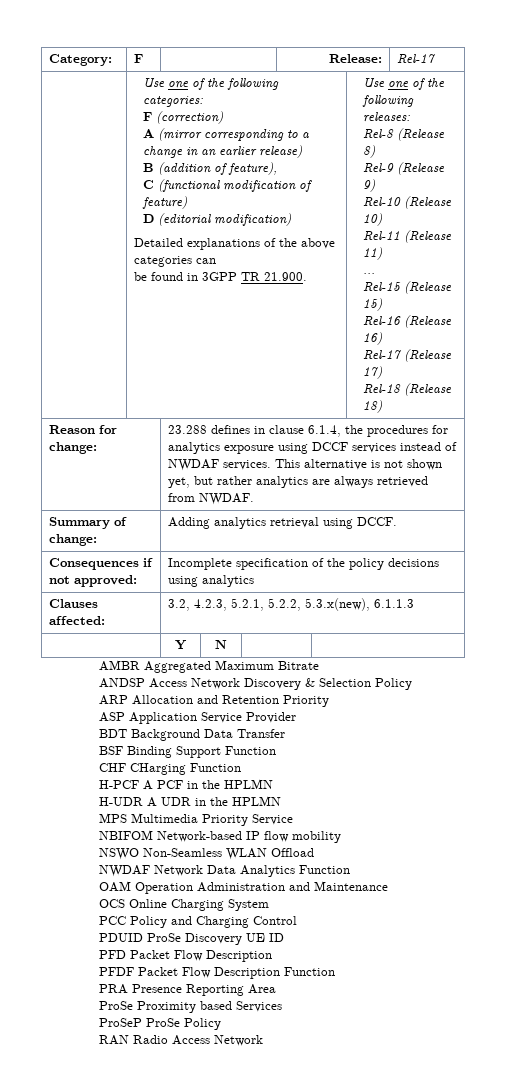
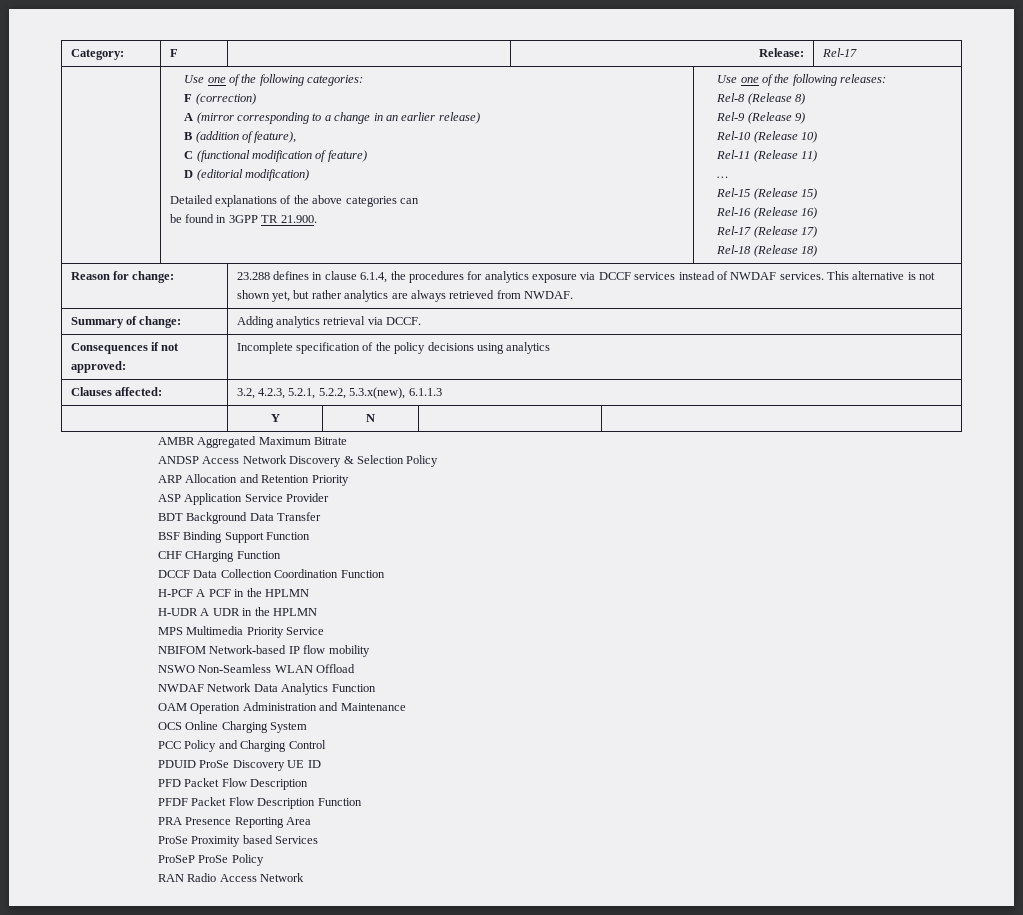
[278,443,309,454] using -> [580,272,596,280] via
[323,518,354,529] using -> [367,317,383,325] via
(242, 767) none -> [158,569,385,578] // DCCF Data Collection Coordination Function

